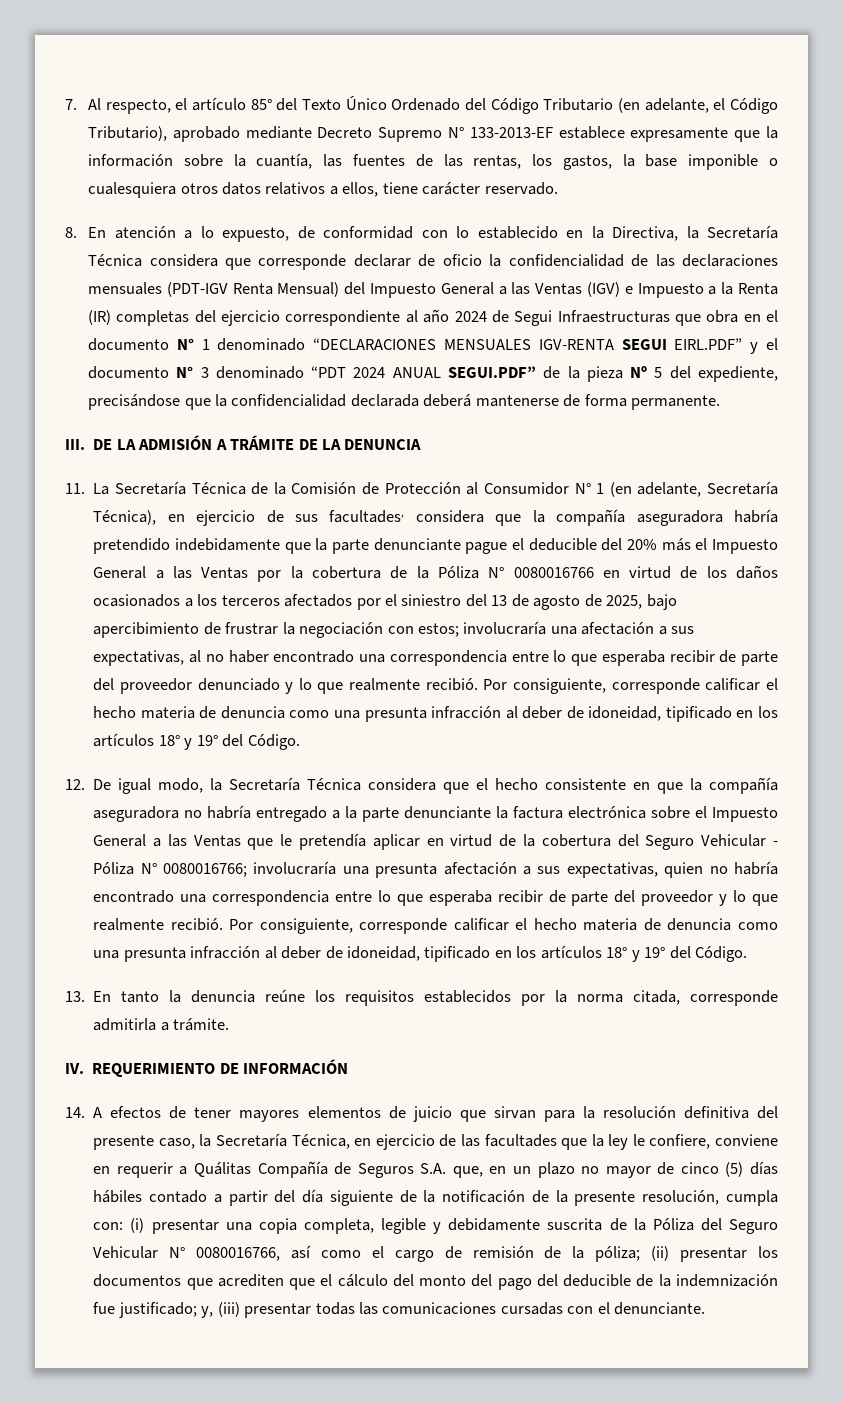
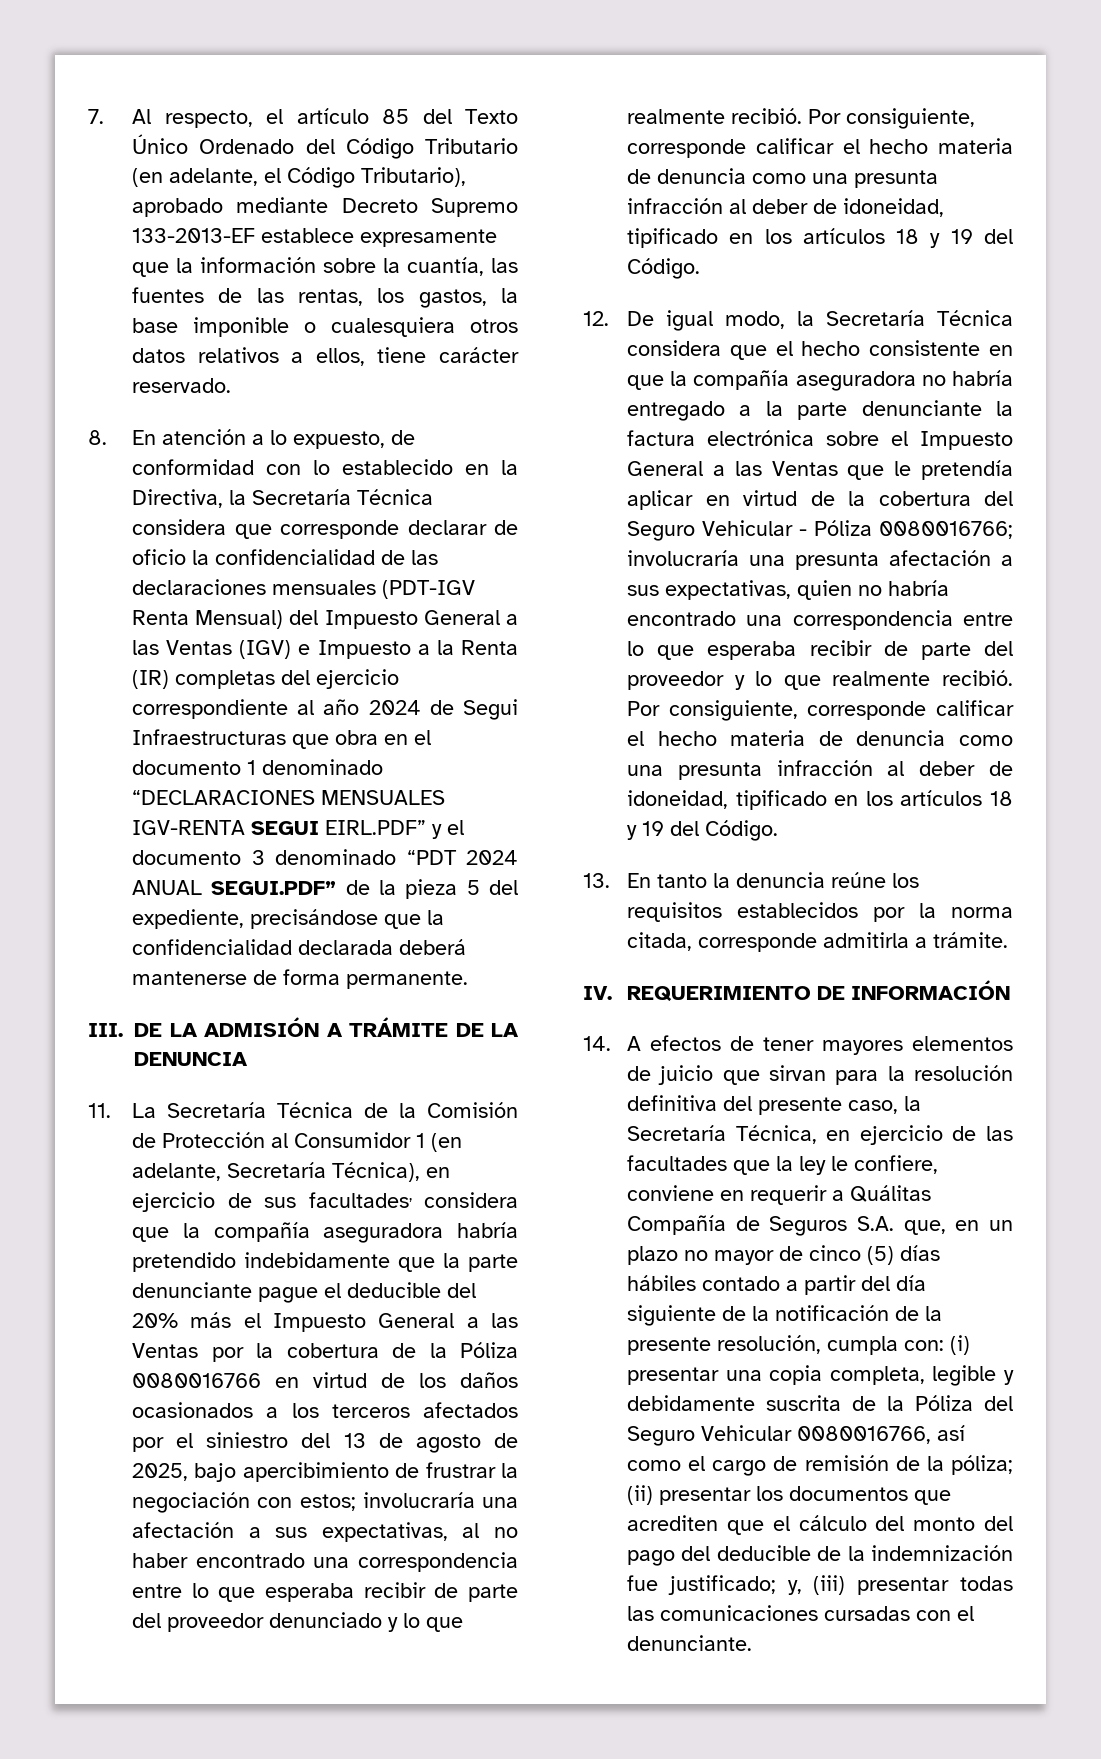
[250,99,272,110] 85° -> [381,109,409,124] 85
[448,127,465,138] N° -> (518, 207) none
[176,338,194,350] N° -> (241, 767) none
[176,366,194,378] N° -> (241, 857) none
[630,366,648,378] Nº -> (458, 889) none
[574,483,591,494] N° -> (411, 1140) none
[488,567,505,578] N° -> (518, 1350) none
[158,735,218,750] 18° y 19° -> [896,229,973,248] 18 y 19
[140,863,157,874] N° -> (872, 528) none
[606,947,666,962] 18° y 19° -> [990,791,1013,806] [626,821,664,840] 18 y 19
[169,1247,186,1258] N° -> (792, 1433) none

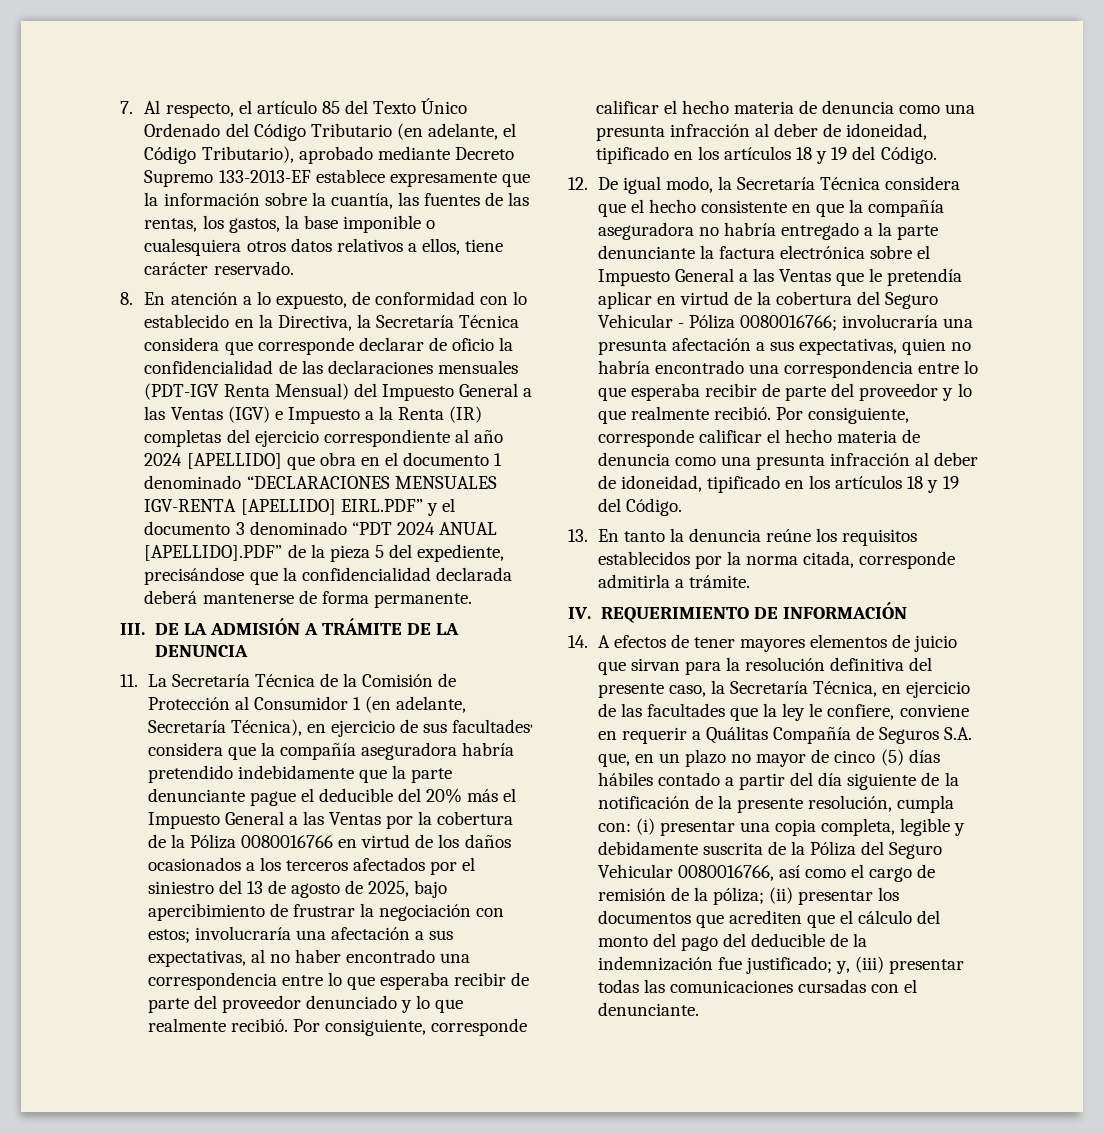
[429,699,518,720] [131,729,286,745] de Segui Infraestructuras -> [186,453,282,469] [APELLIDO]
[250,821,319,835] SEGUI -> [240,499,336,515] [APELLIDO]
[211,881,337,895] SEGUI.PDF” -> [144,545,283,561] [APELLIDO].PDF”

